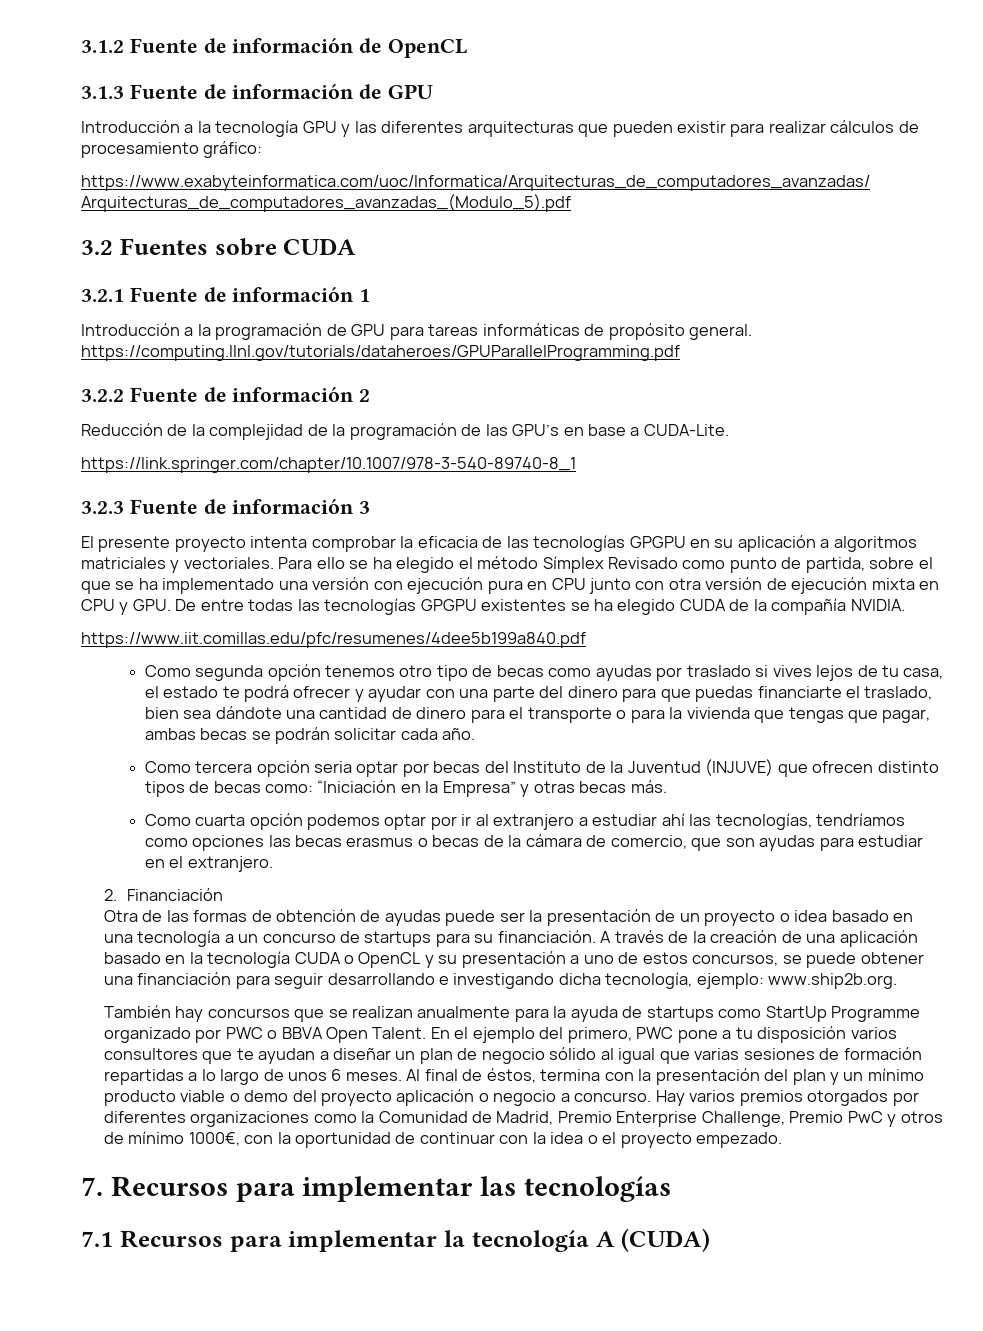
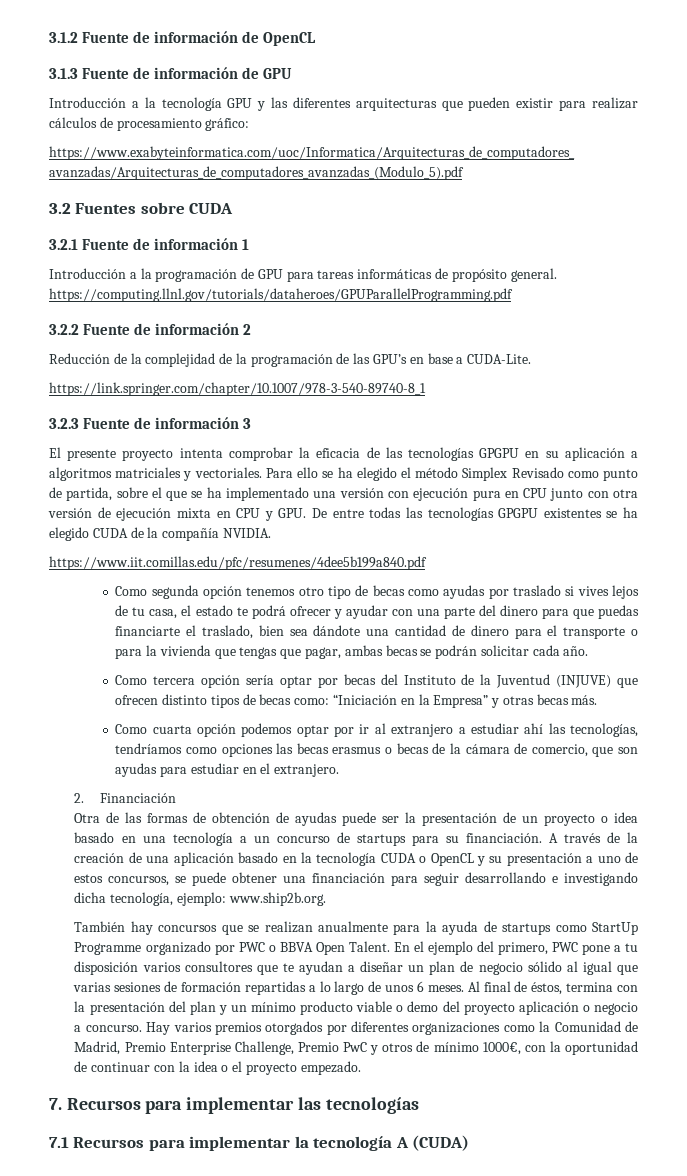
[542,556,604,573] Símplex -> [462,467,508,481] Simplex
[314,761,353,773] seria -> [246,675,275,685] sería

